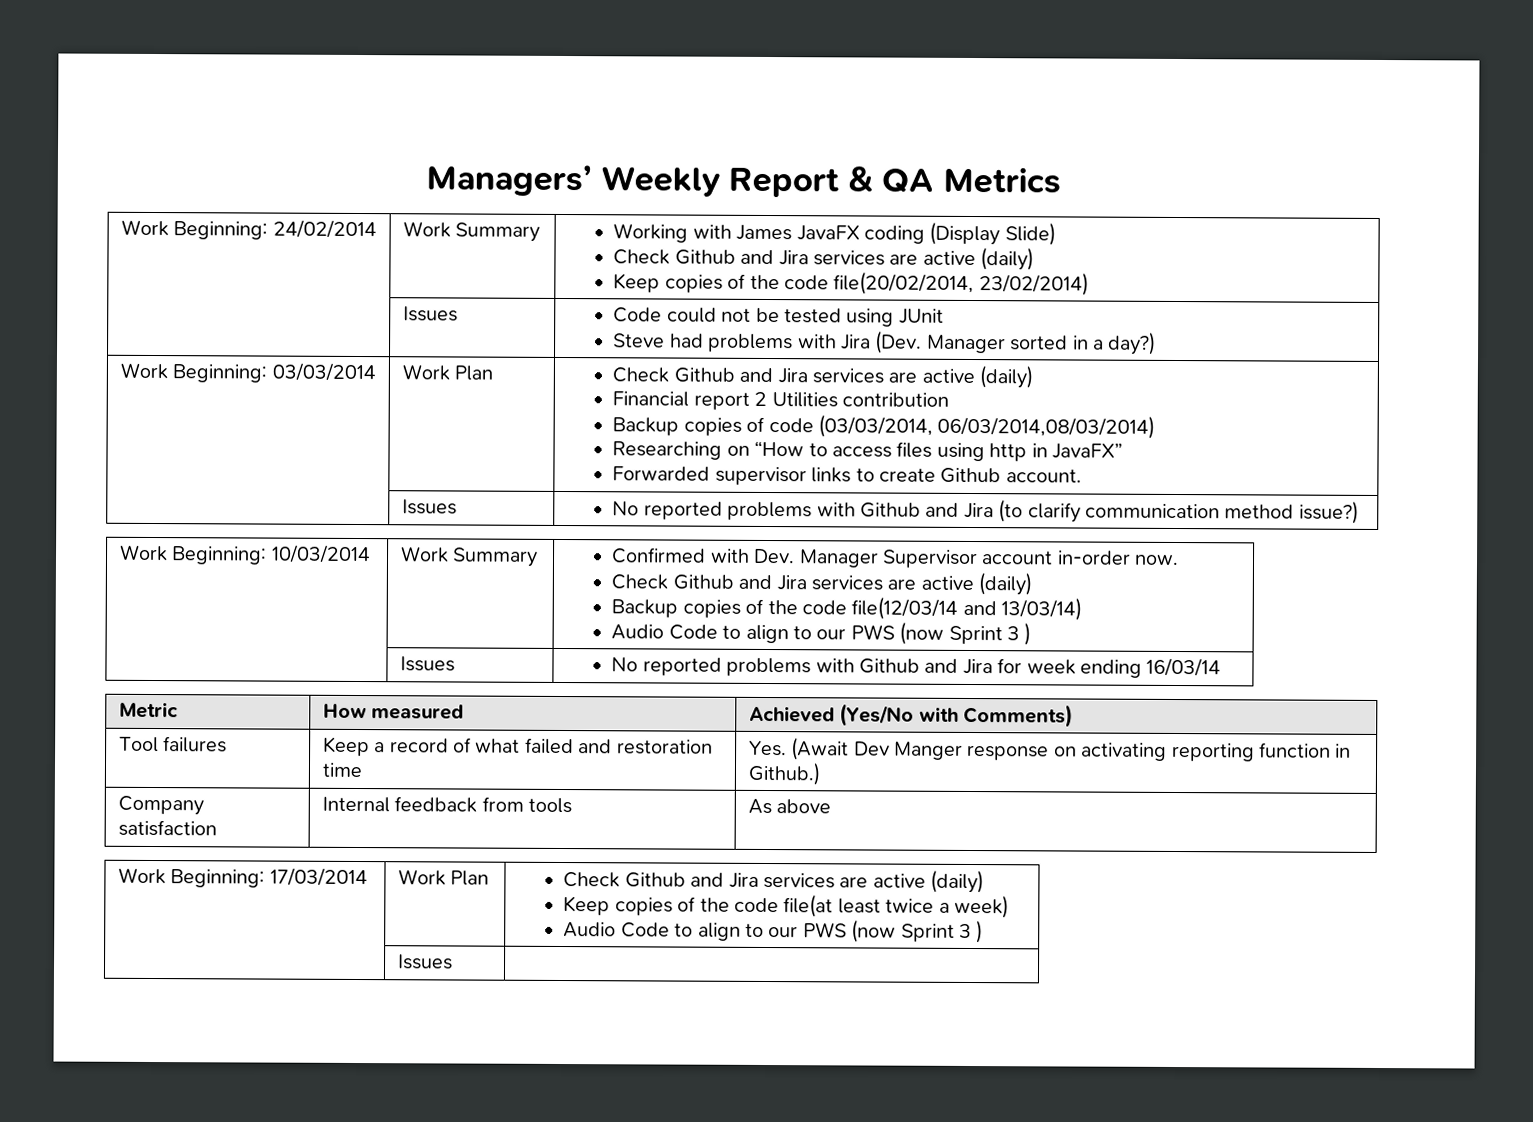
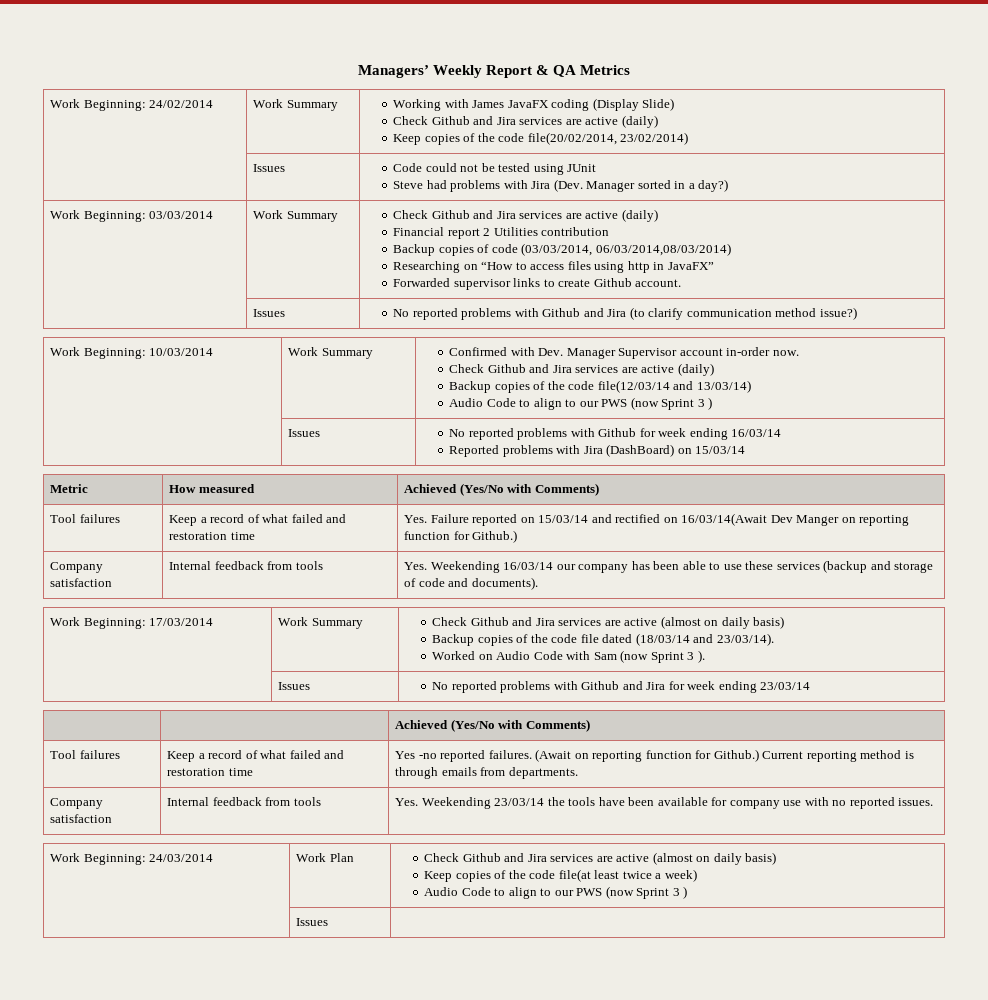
[454,365,494,381] Plan -> [286,211,338,222] Summary
[924,658,993,675] and Jira -> (637, 432) none
(1222, 667) none -> [449,444,746,457] // Reported problems with Jira (DashBoard) on 15/03/14
[791,737,1352,762] (Await Dev Manger response on activating reporting function in -> [430,513,910,526] [404,531,470,540] Failure reported on 15/03/14 and rectified on 16/03/14(Await Dev Manger on reporting function for
[747,798,832,815] [117,867,368,888] [397,869,490,886] [563,869,985,894] As above // Work Beginning: 17/03/2014 | Work Plan | Check Github and Jira services are active (daily) -> [404,560,934,573] [404,577,538,590] [50,617,214,629] [278,617,363,629] [432,616,785,629] [432,633,774,646] [432,650,705,663] [278,682,311,690] [432,681,811,693] [395,719,590,732] [50,750,120,759] [167,750,345,762] [167,768,253,776] [395,749,914,762] [395,767,578,779] [50,798,104,809] [50,814,113,823] [167,797,321,806] [395,797,934,809] [50,853,214,865] [296,853,354,862] [424,852,777,865] Yes. Weekending 16/03/14 our company has been able to use these services (backup and storage of code and documents). // Work Beginning: 17/03/2014 | Work Summary | Check Github and Jira services are active (almost on daily basis) // Backup copies of the code file dated (18/03/14 and 23/03/14). // Worked on Audio Code with Sam (now Sprint 3 ). // | Issues | No reported problems with Github and Jira for week ending 23/03/14 // | | Achieved (Yes/No with Comments) // Tool failures | Keep a record of what failed and restoration time | Yes -no reported failures. (Await on reporting function for Github.) Current reporting method is through emails from departments. // Company satisfaction | Internal feedback from tools | Yes. Weekending 23/03/14 the tools have been available for company use with no reported issues. // Work Beginning: 24/03/2014 | Work Plan | Check Github and Jira services are active (almost on daily basis)

